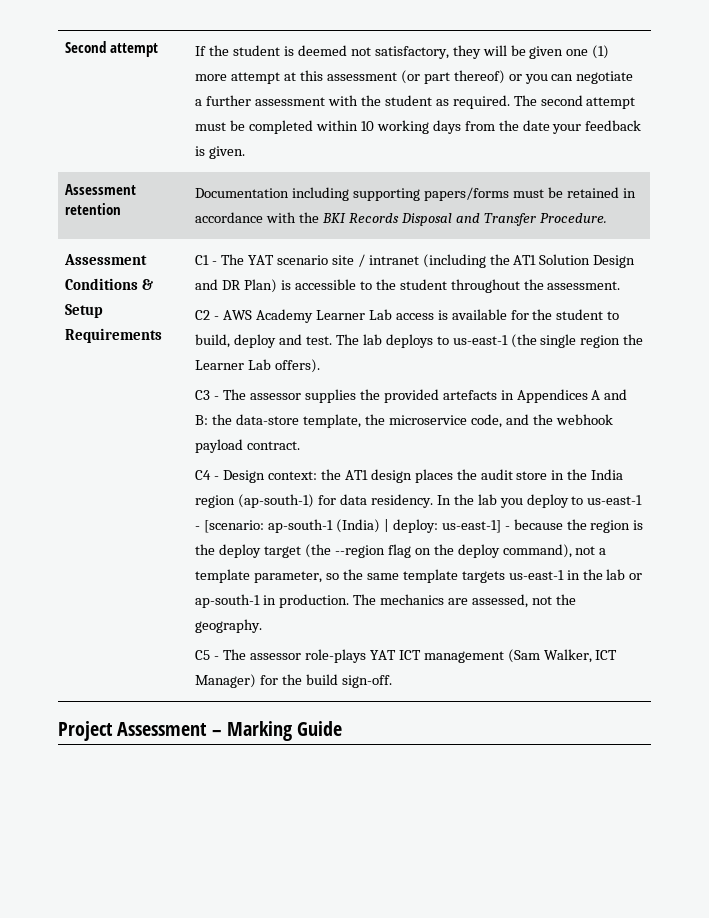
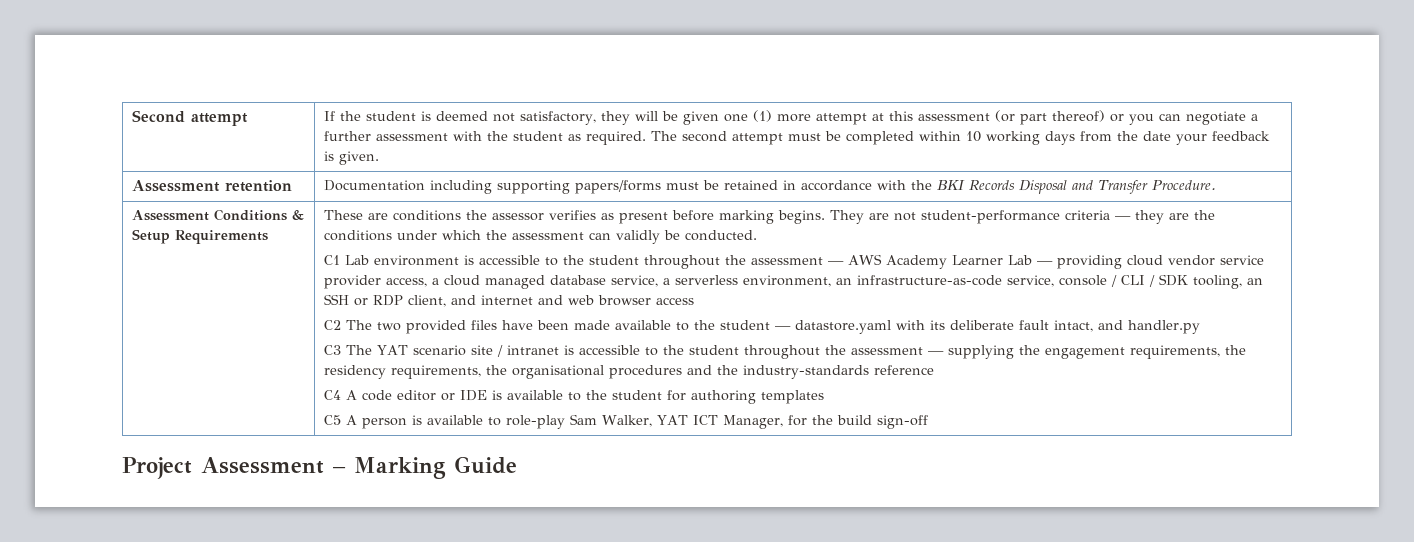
[195,254,636,268] [195,279,621,293] [195,310,220,320] C1 - The YAT scenario site / intranet (including the AT1 Solution Design and DR Plan) is accessible to the student throughout the assessment. // C2 - -> [323,210,1215,224] [323,230,757,244] [323,255,844,269] These are conditions the assessor verifies as present before marking begins. They are not student-performance criteria — they are the conditions under which the assessment can validly be conducted. // C1 Lab environment is accessible to the student throughout the assessment —
[395,309,620,320] [195,334,644,348] [195,359,321,373] [195,389,628,403] [195,414,613,428] [195,439,301,453] [195,469,624,483] [195,494,643,508] [195,519,644,533] [195,544,607,558] [195,569,643,583] [195,594,576,608] [195,619,263,633] [195,649,618,663] [195,674,257,688] access is available for the student to build, deploy and test. The lab deploys to us-east-1 (the single region the Learner Lab offers). // C3 - The assessor supplies the provided artefacts in Appendices A and B: the data-store template, the microservice code, and the webhook payload contract. // C4 - Design context: the AT1 design places the audit store in the India region (ap-south-1) for data residency. In the lab you deploy to us-east-1 - [scenario: ap-south-1 (India) | deploy: us-east-1] - because the region is the deploy target (the --region flag on the deploy command), not a template parameter, so the same template targets us-east-1 in the lab or ap-south-1 in production. The mechanics are assessed, not the geography. // C5 - The assessor role-plays YAT ICT management (Sam Walker, ICT Manager) -> [1036,255,1264,269] [323,274,1263,289] [323,294,694,307] [323,320,1200,334] [323,345,1246,359] [323,365,934,379] [323,390,824,404] [323,414,783,429] — providing cloud vendor service provider access, a cloud managed database service, a serverless environment, an infrastructure-as-code service, console / CLI / SDK tooling, an SSH or RDP client, and internet and web browser access // C2 The two provided files have been made available to the student — datastore.yaml with its deliberate fault intact, and handler.py // C3 The YAT scenario site / intranet is accessible to the student throughout the assessment — supplying the engagement requirements, the residency requirements, the organisational procedures and the industry-standards reference // C4 A code editor or IDE is available to the student for authoring templates // C5 A person is available to role-play Sam Walker, YAT ICT Manager,
[342,675,393,688] sign-off. -> [876,415,928,429] sign-off

